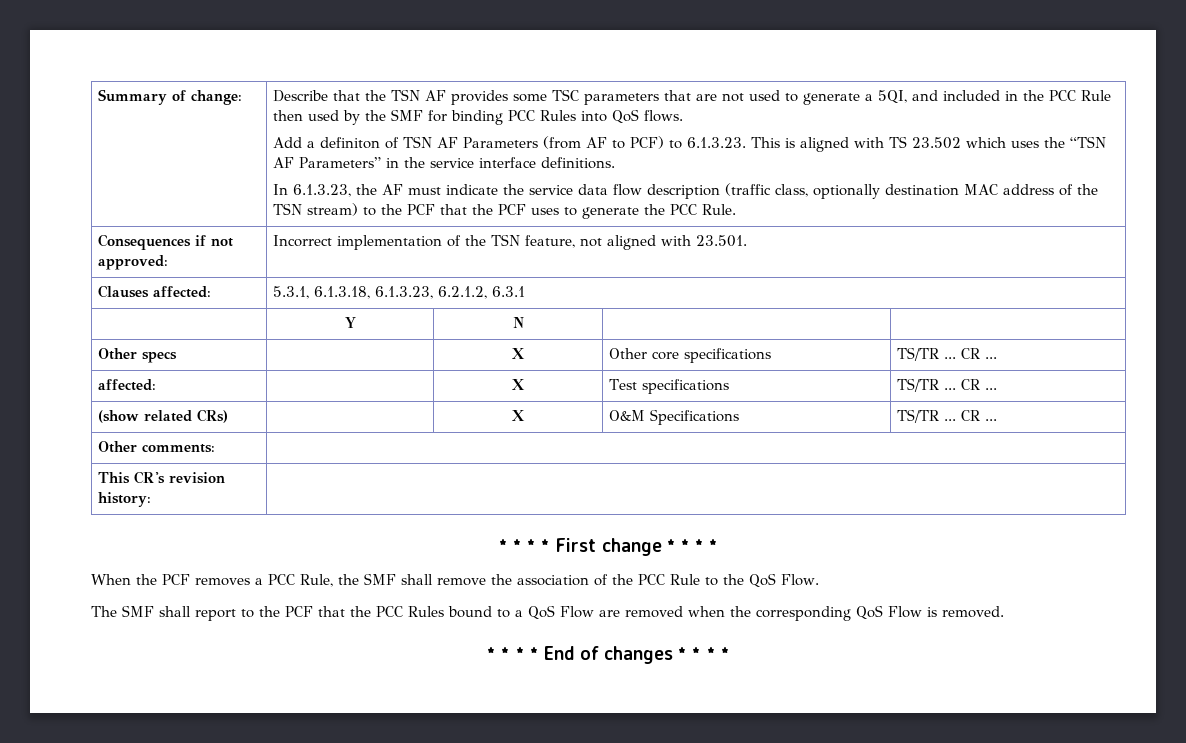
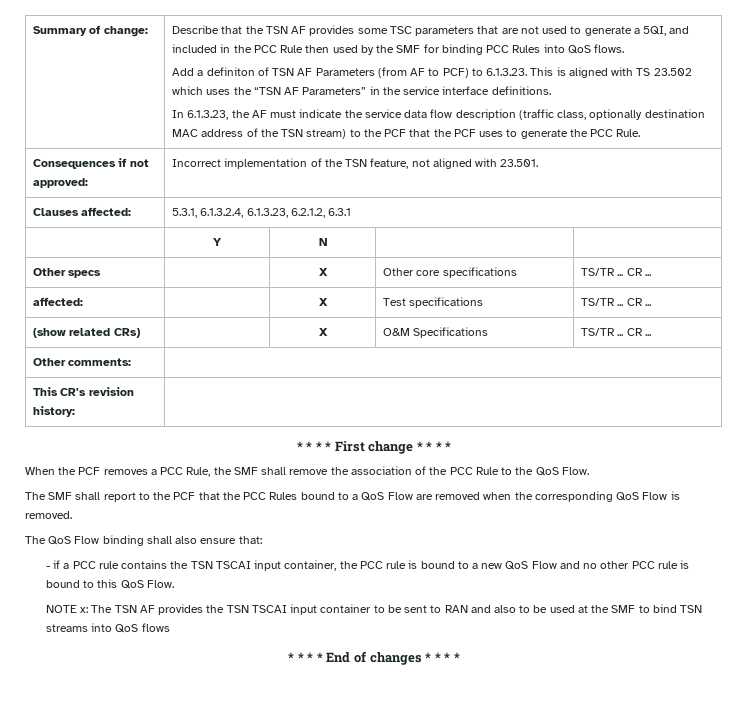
[313,286,370,299] 6.1.3.18, -> [200,208,244,218] 6.1.3.2.4,
(1004, 612) none -> [25,535,262,546] [45,560,690,571] [45,579,174,589] [45,604,703,615] [45,623,170,633] // The QoS Flow binding shall also ensure that: // - if a PCC rule contains the TSN TSCAI input container, the PCC rule is bound to a new QoS Flow and no other PCC rule is bound to this QoS Flow. // NOTE x: The TSN AF provides the TSN TSCAI input container to be sent to RAN and also to be used at the SMF to bind TSN streams into QoS flows

